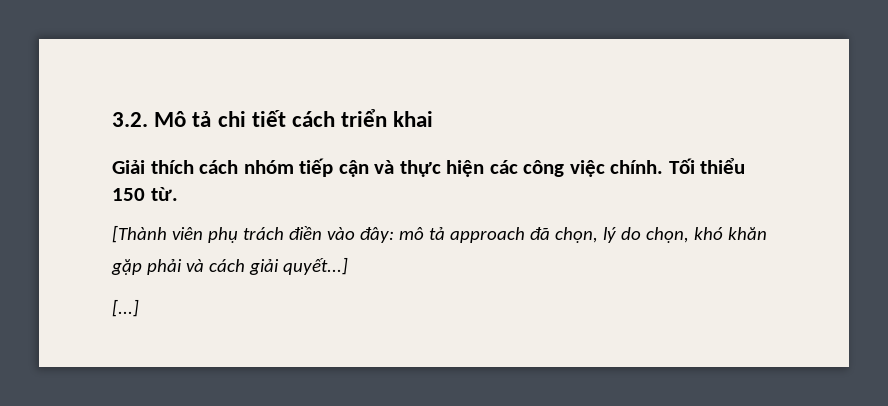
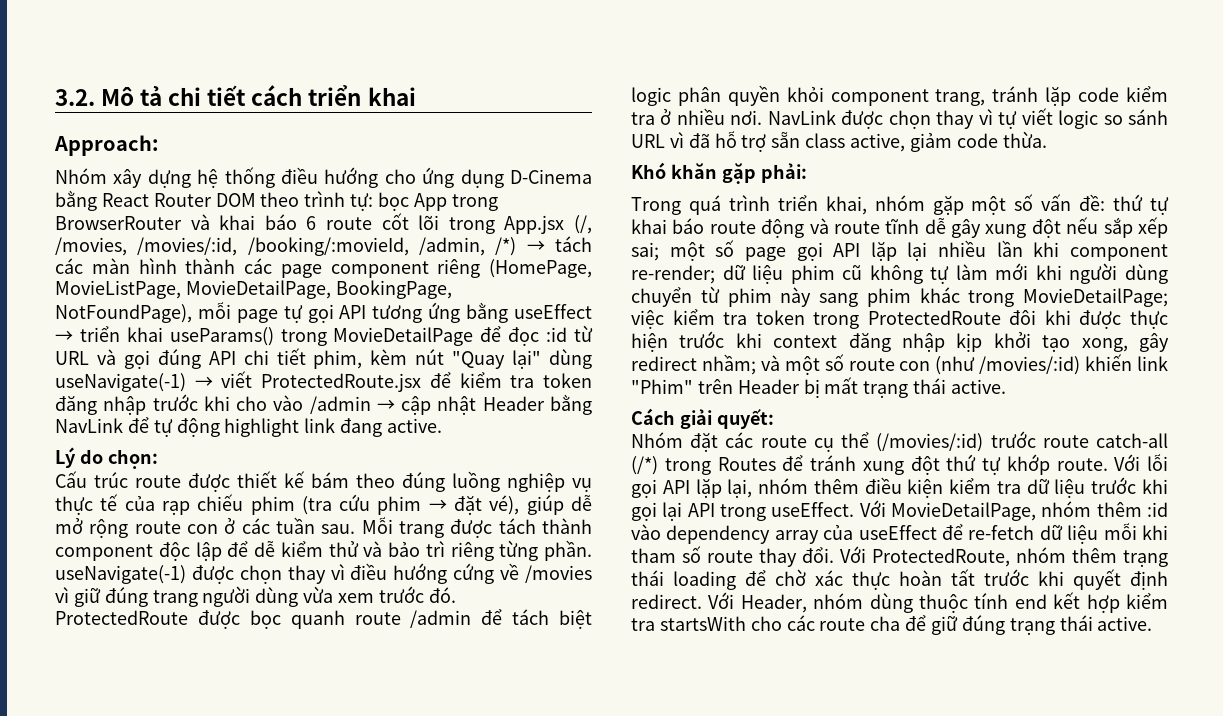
[112,158,746,177] [112,187,178,201] [112,225,767,243] [111,257,348,275] [112,299,139,317] Giải thích cách nhóm tiếp cận và thực hiện các công việc chính. Tối thiểu 150 từ. // [Thành viên phụ trách điền vào đây: mô tả approach đã chọn, lý do chọn, khó khăn gặp phải và cách giải quyết...] // [...] -> [54,135,159,156] [55,167,592,188] [55,190,498,211] [55,213,593,234] [55,236,592,256] [55,258,592,278] [55,280,452,299] [55,302,593,323] [55,325,594,346] [55,348,592,369] [55,371,592,392] [55,394,592,415] [55,417,443,437] [55,447,158,469] [55,471,592,492] [55,494,593,515] [55,517,592,538] [55,540,592,561] [55,563,593,584] [55,586,456,607] [55,609,592,629] [631,85,1168,106] [631,108,1168,129] [631,131,1047,152] [631,162,807,184] [631,194,1169,215] [631,217,1169,238] [631,240,1168,261] [631,263,1168,284] [631,286,1168,307] [631,309,1168,329] [631,331,1169,352] [631,354,1168,375] [631,377,1007,398] [631,408,774,429] [631,431,1168,452] [631,454,1168,475] [631,477,1168,498] [631,500,1168,521] [631,523,1168,544] [631,546,1168,567] [631,569,1168,590] [631,592,1168,613] [631,615,1153,635] Approach: // Nhóm xây dựng hệ thống điều hướng cho ứng dụng D-Cinema bằng React Router DOM theo trình tự: bọc App trong BrowserRouter và khai báo 6 route cốt lõi trong App.jsx (/, /movies, /movies/:id, /booking/:movieId, /admin, /*) → tách các màn hình thành các page component riêng (HomePage, MovieListPage, MovieDetailPage, BookingPage, NotFoundPage), mỗi page tự gọi API tương ứng bằng useEffect → triển khai useParams() trong MovieDetailPage để đọc :id từ URL và gọi đúng API chi tiết phim, kèm nút "Quay lại" dùng useNavigate(-1) → viết ProtectedRoute.jsx để kiểm tra token đăng nhập trước khi cho vào /admin → cập nhật Header bằng NavLink để tự động highlight link đang active. // Lý do chọn: // Cấu trúc route được thiết kế bám theo đúng luồng nghiệp vụ thực tế của rạp chiếu phim (tra cứu phim → đặt vé), giúp dễ mở rộng route con ở các tuần sau. Mỗi trang được tách thành component độc lập để dễ kiểm thử và bảo trì riêng từng phần. useNavigate(-1) được chọn thay vì điều hướng cứng về /movies vì giữ đúng trang người dùng vừa xem trước đó. ProtectedRoute được bọc quanh route /admin để tách biệt logic phân quyền khỏi component trang, tránh lặp code kiểm tra ở nhiều nơi. NavLink được chọn thay vì tự viết logic so sánh URL vì đã hỗ trợ sẵn class active, giảm code thừa. // Khó khăn gặp phải: // Trong quá trình triển khai, nhóm gặp một số vấn đề: thứ tự khai báo route động và route tĩnh dễ gây xung đột nếu sắp xếp sai; một số page gọi API lặp lại nhiều lần khi component re-render; dữ liệu phim cũ không tự làm mới khi người dùng chuyển từ phim này sang phim khác trong MovieDetailPage; việc kiểm tra token trong ProtectedRoute đôi khi được thực hiện trước khi context đăng nhập kịp khởi tạo xong, gây redirect nhầm; và một số route con (như /movies/:id) khiến link "Phim" trên Header bị mất trạng thái active. // Cách giải quyết: // Nhóm đặt các route cụ thể (/movies/:id) trước route catch-all (/*) trong Routes để tránh xung đột thứ tự khớp route. Với lỗi gọi API lặp lại, nhóm thêm điều kiện kiểm tra dữ liệu trước khi gọi lại API trong useEffect. Với MovieDetailPage, nhóm thêm :id vào dependency array của useEffect để re-fetch dữ liệu mỗi khi tham số route thay đổi. Với ProtectedRoute, nhóm thêm trạng thái loading để chờ xác thực hoàn tất trước khi quyết định redirect. Với Header, nhóm dùng thuộc tính end kết hợp kiểm tra startsWith cho các route cha để giữ đúng trạng thái active.

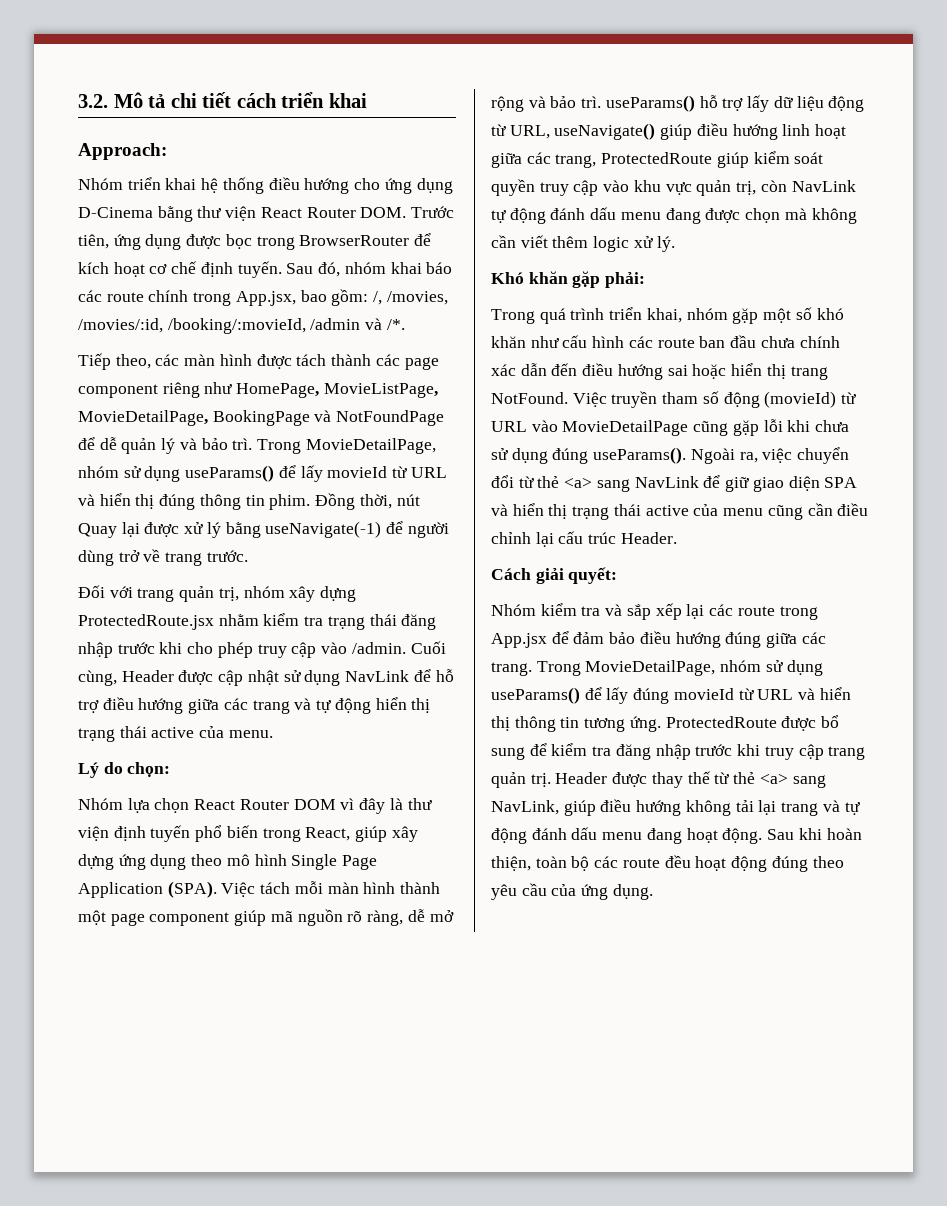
[113,169,191,188] xây dựng -> [127,177,197,190] triển khai
[101,191,498,211] [55,213,593,234] [55,236,592,256] React Router DOM theo trình tự: bọc App trong BrowserRouter và khai báo 6 route cốt lõi trong App.jsx (/, /movies, /movies/:id, /booking/:movieId, /admin, /*) → tách -> [197,206,455,221] [78,233,432,250] [78,261,453,278] [78,289,448,306] [78,318,405,334] [78,353,151,370] thư viện React Router DOM. Trước tiên, ứng dụng được bọc trong BrowserRouter để kích hoạt cơ chế định tuyến. Sau đó, nhóm khai báo các route chính trong App.jsx, bao gồm: /, /movies, /movies/:id, /booking/:movieId, /admin và /*. // Tiếp theo,
(177, 266) none -> [256,354,327,369] được tách
[489,259,592,278] [55,280,452,299] [55,302,593,323] [55,325,594,346] [55,348,592,369] [55,371,592,392] (HomePage, MovieListPage, MovieDetailPage, BookingPage, NotFoundPage), mỗi page tự gọi API tương ứng bằng useEffect → triển khai useParams() trong MovieDetailPage để đọc :id từ URL và gọi đúng API chi tiết phim, kèm nút "Quay lại" dùng useNavigate(-1) → viết ProtectedRoute.jsx để kiểm tra token -> [204,382,438,398] [78,410,445,426] [78,437,436,454] [78,465,447,482] [78,493,420,510] [78,521,449,538] [78,549,248,566] [78,585,357,602] [78,613,397,630] như HomePage, MovieListPage, MovieDetailPage, BookingPage và NotFoundPage để dễ quản lý và bảo trì. Trong MovieDetailPage, nhóm sử dụng useParams() để lấy movieId từ URL và hiển thị đúng thông tin phim. Đồng thời, nút Quay lại được xử lý bằng useNavigate(-1) để người dùng trở về trang trước. // Đối với trang quản trị, nhóm xây dựng ProtectedRoute.jsx nhằm kiểm tra trạng thái
[273,394,592,415] [55,417,443,437] [55,447,158,469] [55,471,592,492] [55,494,593,515] [55,517,592,538] [55,540,592,561] [55,563,593,584] [55,586,456,607] [55,609,592,629] [631,85,1168,106] [631,108,1168,129] [631,131,1047,152] vào /admin → cập nhật Header bằng NavLink để tự động highlight link đang active. // Lý do chọn: // Cấu trúc route được thiết kế bám theo đúng luồng nghiệp vụ thực tế của rạp chiếu phim (tra cứu phim → đặt vé), giúp dễ mở rộng route con ở các tuần sau. Mỗi trang được tách thành component độc lập để dễ kiểm thử và bảo trì riêng từng phần. useNavigate(-1) được chọn thay vì điều hướng cứng về /movies vì giữ đúng trang người dùng vừa xem trước đó. ProtectedRoute được bọc quanh route /admin để tách biệt logic phân quyền khỏi component trang, tránh lặp code kiểm tra ở nhiều nơi. NavLink được chọn thay vì tự viết logic so sánh URL vì đã hỗ trợ sẵn class active, giảm code thừa. -> [217,641,446,658] [78,669,454,686] [78,697,431,714] [78,726,273,742] [78,762,171,778] [78,798,432,814] [78,825,418,842] [78,854,378,870] [78,881,441,898] [78,909,454,926] [491,95,865,112] [491,123,847,140] [491,151,824,168] [491,179,856,196] [491,207,857,224] [491,235,675,252] phép truy cập vào /admin. Cuối cùng, Header được cập nhật sử dụng NavLink để hỗ trợ điều hướng giữa các trang và tự động hiển thị trạng thái active của menu. // Lý do chọn: // Nhóm lựa chọn React Router DOM vì đây là thư viện định tuyến phổ biến trong React, giúp xây dựng ứng dụng theo mô hình Single Page Application (SPA). Việc tách mỗi màn hình thành một page component giúp mã nguồn rõ ràng, dễ mở rộng và bảo trì. useParams() hỗ trợ lấy dữ liệu động từ URL, useNavigate() giúp điều hướng linh hoạt giữa các trang, ProtectedRoute giúp kiểm soát quyền truy cập vào khu vực quản trị, còn NavLink tự động đánh dấu menu đang được chọn mà không cần viết thêm logic xử lý.
[1041,194,1169,215] [631,217,1169,238] [631,240,1168,261] [631,263,1168,284] [631,286,1168,307] [631,309,1168,329] [631,331,1169,352] [631,354,1168,375] [631,377,1007,398] [631,408,774,429] [631,431,1168,452] [631,454,1168,475] [631,477,1168,498] [631,500,1168,521] [631,523,1168,544] [631,546,1168,567] [631,569,1168,590] [631,592,1168,613] [631,615,1153,635] vấn đề: thứ tự khai báo route động và route tĩnh dễ gây xung đột nếu sắp xếp sai; một số page gọi API lặp lại nhiều lần khi component re-render; dữ liệu phim cũ không tự làm mới khi người dùng chuyển từ phim này sang phim khác trong MovieDetailPage; việc kiểm tra token trong ProtectedRoute đôi khi được thực hiện trước khi context đăng nhập kịp khởi tạo xong, gây redirect nhầm; và một số route con (như /movies/:id) khiến link "Phim" trên Header bị mất trạng thái active. // Cách giải quyết: // Nhóm đặt các route cụ thể (/movies/:id) trước route catch-all (/*) trong Routes để tránh xung đột thứ tự khớp route. Với lỗi gọi API lặp lại, nhóm thêm điều kiện kiểm tra dữ liệu trước khi gọi lại API trong useEffect. Với MovieDetailPage, nhóm thêm :id vào dependency array của useEffect để re-fetch dữ liệu mỗi khi tham số route thay đổi. Với ProtectedRoute, nhóm thêm trạng thái loading để chờ xác thực hoàn tất trước khi quyết định redirect. Với Header, nhóm dùng thuộc tính end kết hợp kiểm tra startsWith cho các route cha để giữ đúng trạng thái active. -> [816,308,844,320] [491,335,840,348] [491,363,828,380] [491,391,857,408] [491,419,850,436] [491,447,850,464] [491,475,858,492] [491,503,869,520] [491,531,677,547] [491,567,618,584] [491,603,818,620] [491,631,826,648] [491,660,823,676] [491,687,851,704] [491,715,840,732] [491,743,866,760] [491,771,826,788] [491,799,860,816] [491,827,862,844] [491,855,844,872] [491,883,653,900] khó khăn như cấu hình các route ban đầu chưa chính xác dẫn đến điều hướng sai hoặc hiển thị trang NotFound. Việc truyền tham số động (movieId) từ URL vào MovieDetailPage cũng gặp lỗi khi chưa sử dụng đúng useParams(). Ngoài ra, việc chuyển đổi từ thẻ <a> sang NavLink để giữ giao diện SPA và hiển thị trạng thái active của menu cũng cần điều chỉnh lại cấu trúc Header. // Cách giải quyết: // Nhóm kiểm tra và sắp xếp lại các route trong App.jsx để đảm bảo điều hướng đúng giữa các trang. Trong MovieDetailPage, nhóm sử dụng useParams() để lấy đúng movieId từ URL và hiển thị thông tin tương ứng. ProtectedRoute được bổ sung để kiểm tra đăng nhập trước khi truy cập trang quản trị. Header được thay thế từ thẻ <a> sang NavLink, giúp điều hướng không tải lại trang và tự động đánh dấu menu đang hoạt động. Sau khi hoàn thiện, toàn bộ các route đều hoạt động đúng theo yêu cầu của ứng dụng.

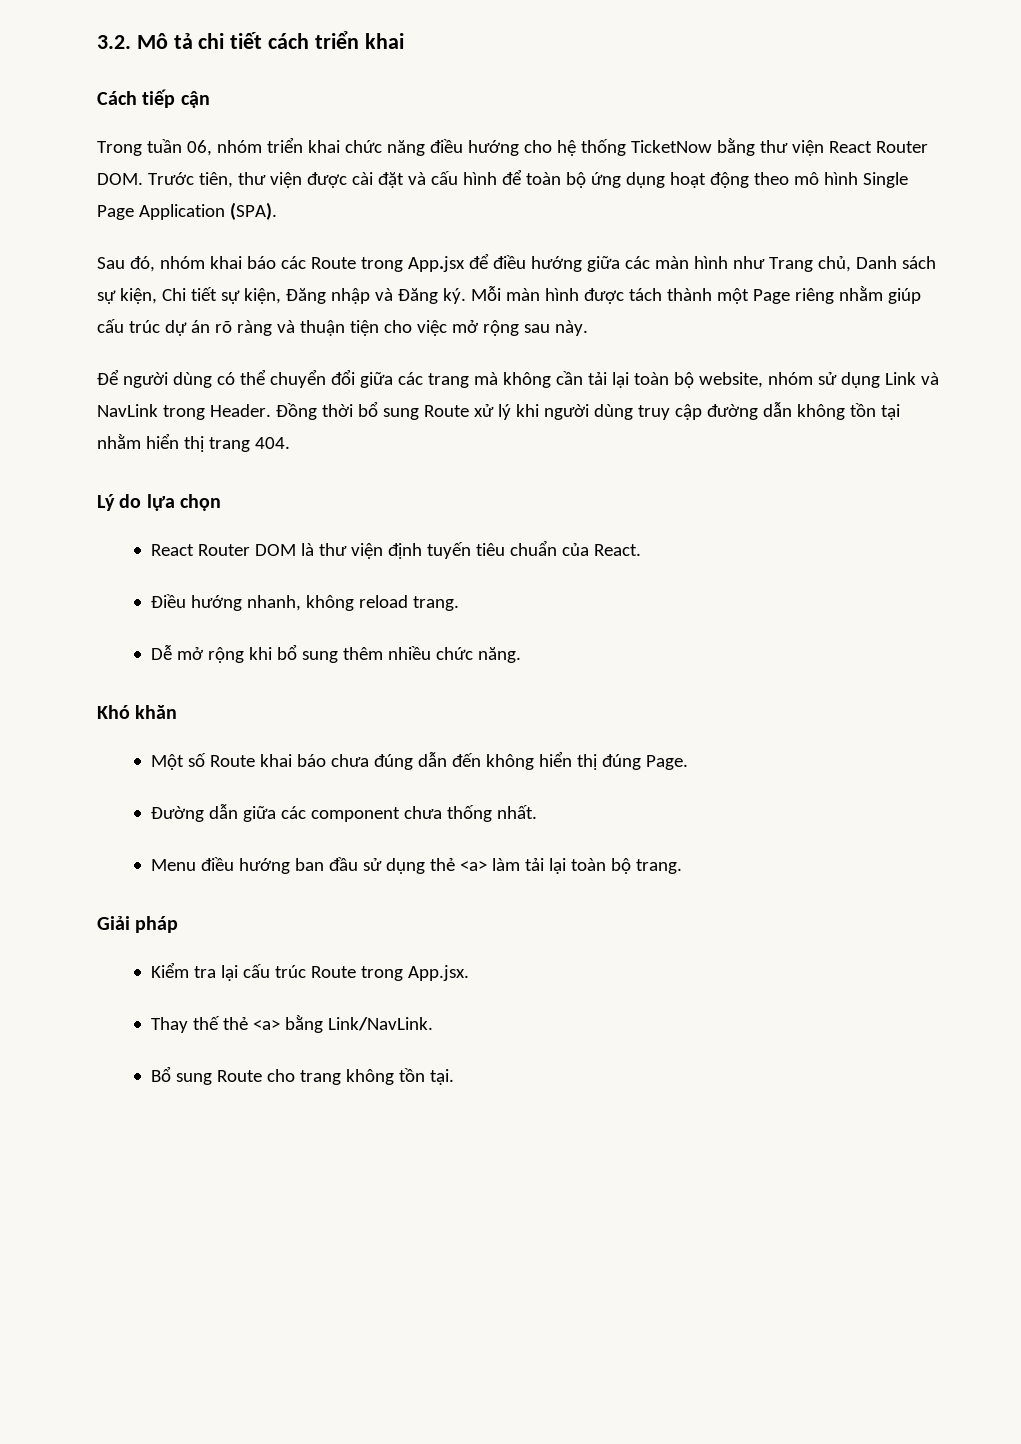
[78,143,167,160] [78,177,453,194] [78,207,153,218] Approach: // Nhóm triển khai hệ thống điều hướng cho ứng dụng D-Cinema -> [97,89,210,108] [97,137,712,156] Cách tiếp cận // Trong tuần 06, nhóm triển khai chức năng điều hướng cho hệ thống TicketNow
[113,233,432,250] [78,261,453,278] [78,289,448,306] [78,318,405,334] [78,353,439,370] [78,382,438,398] [78,410,445,426] [78,437,436,454] [78,465,447,482] [78,493,420,510] [78,521,449,538] [78,549,248,566] [78,585,357,602] [78,613,437,630] [78,641,446,658] [78,669,454,686] [78,697,431,714] [78,726,273,742] [78,762,171,778] [78,798,432,814] [78,825,418,842] [78,854,187,870] ứng dụng được bọc trong BrowserRouter để kích hoạt cơ chế định tuyến. Sau đó, nhóm khai báo các route chính trong App.jsx, bao gồm: /, /movies, /movies/:id, /booking/:movieId, /admin và /*. // Tiếp theo, các màn hình được tách thành các page component riêng như HomePage, MovieListPage, MovieDetailPage, BookingPage và NotFoundPage để dễ quản lý và bảo trì. Trong MovieDetailPage, nhóm sử dụng useParams() để lấy movieId từ URL và hiển thị đúng thông tin phim. Đồng thời, nút Quay lại được xử lý bằng useNavigate(-1) để người dùng trở về trang trước. // Đối với trang quản trị, nhóm xây dựng ProtectedRoute.jsx nhằm kiểm tra trạng thái đăng nhập trước khi cho phép truy cập vào /admin. Cuối cùng, Header được cập nhật sử dụng NavLink để hỗ trợ điều hướng giữa các trang và tự động hiển thị trạng thái active của menu. // Lý do chọn: // Nhóm lựa chọn React Router DOM vì đây là thư viện định tuyến phổ biến trong React, giúp xây dựng ứng dụng -> [237,169,749,188] thư viện được cài đặt và cấu hình để toàn bộ ứng dụng hoạt động
[221,881,441,897] [78,909,454,926] [491,95,865,112] [491,123,847,140] [491,151,824,168] [491,179,856,196] [491,207,857,224] [491,235,675,252] [491,271,646,288] [491,307,844,324] [491,335,840,348] [491,363,828,380] [491,391,857,408] [491,419,850,436] [491,447,850,464] [491,475,858,492] [491,503,869,520] [491,531,677,547] [491,567,618,584] [491,603,818,620] [491,631,826,648] [491,660,823,676] [491,687,851,704] [491,715,840,732] [491,743,866,760] [491,771,826,788] [491,799,860,816] [491,827,862,844] [491,855,844,872] [491,883,653,900] Việc tách mỗi màn hình thành một page component giúp mã nguồn rõ ràng, dễ mở rộng và bảo trì. useParams() hỗ trợ lấy dữ liệu động từ URL, useNavigate() giúp điều hướng linh hoạt giữa các trang, ProtectedRoute giúp kiểm soát quyền truy cập vào khu vực quản trị, còn NavLink tự động đánh dấu menu đang được chọn mà không cần viết thêm logic xử lý. // Khó khăn gặp phải: // Trong quá trình triển khai, nhóm gặp một số khó khăn như cấu hình các route ban đầu chưa chính xác dẫn đến điều hướng sai hoặc hiển thị trang NotFound. Việc truyền tham số động (movieId) từ URL vào MovieDetailPage cũng gặp lỗi khi chưa sử dụng đúng useParams(). Ngoài ra, việc chuyển đổi từ thẻ <a> sang NavLink để giữ giao diện SPA và hiển thị trạng thái active của menu cũng cần điều chỉnh lại cấu trúc Header. // Cách giải quyết: // Nhóm kiểm tra và sắp xếp lại các route trong App.jsx để đảm bảo điều hướng đúng giữa các trang. Trong MovieDetailPage, nhóm sử dụng useParams() để lấy đúng movieId từ URL và hiển thị thông tin tương ứng. ProtectedRoute được bổ sung để kiểm tra đăng nhập trước khi truy cập trang quản trị. Header được thay thế từ thẻ <a> sang NavLink, giúp điều hướng không tải lại trang và tự động đánh dấu menu đang hoạt động. Sau khi hoàn thiện, toàn bộ các route đều hoạt động đúng theo yêu cầu của ứng dụng. -> [97,253,936,272] [97,286,921,304] [97,319,588,336] [97,369,939,388] [97,401,900,420] [97,433,290,452] [97,494,222,511] [150,540,641,559] [150,594,459,611] [150,644,521,663] [97,705,178,719] [150,751,688,770] [150,804,537,822] [150,857,682,874] [97,916,179,933] [150,962,469,981] [150,1015,433,1033] [150,1066,454,1085] // Sau đó, nhóm khai báo các Route trong App.jsx để điều hướng giữa các màn hình như Trang chủ, Danh sách sự kiện, Chi tiết sự kiện, Đăng nhập và Đăng ký. Mỗi màn hình được tách thành một Page riêng nhằm giúp cấu trúc dự án rõ ràng và thuận tiện cho việc mở rộng sau này. // Để người dùng có thể chuyển đổi giữa các trang mà không cần tải lại toàn bộ website, nhóm sử dụng Link và NavLink trong Header. Đồng thời bổ sung Route xử lý khi người dùng truy cập đường dẫn không tồn tại nhằm hiển thị trang 404. // Lý do lựa chọn // React Router DOM là thư viện định tuyến tiêu chuẩn của React. // Điều hướng nhanh, không reload trang. // Dễ mở rộng khi bổ sung thêm nhiều chức năng. // Khó khăn // Một số Route khai báo chưa đúng dẫn đến không hiển thị đúng Page. // Đường dẫn giữa các component chưa thống nhất. // Menu điều hướng ban đầu sử dụng thẻ <a> làm tải lại toàn bộ trang. // Giải pháp // Kiểm tra lại cấu trúc Route trong App.jsx. // Thay thế thẻ <a> bằng Link/NavLink. // Bổ sung Route cho trang không tồn tại.

